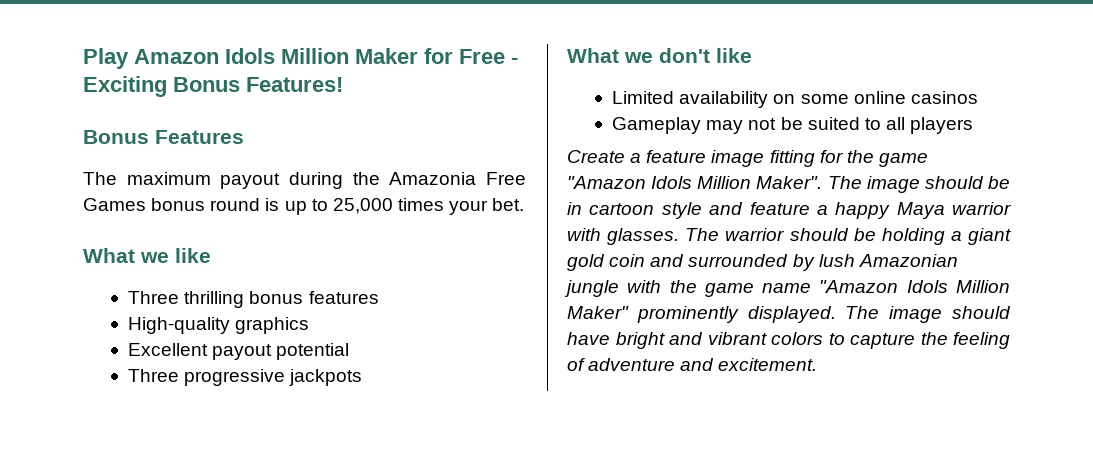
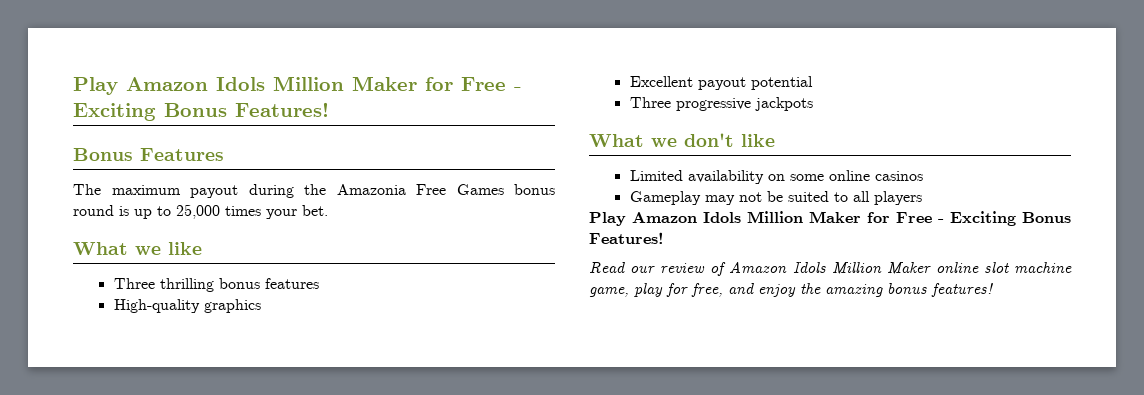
[567,150,928,167] [567,176,1010,193] [567,202,1011,219] [567,228,1011,245] [567,254,958,271] [564,280,1010,297] [567,306,1011,323] [567,332,1010,349] [567,358,818,371] Create a feature image fitting for the game "Amazon Idols Million Maker". The image should be in cartoon style and feature a happy Maya warrior with glasses. The warrior should be holding a giant gold coin and surrounded by lush Amazonian jungle with the game name "Amazon Idols Million Maker" prominently displayed. The image should have bright and vibrant colors to capture the feeling of adventure and excitement. -> [589,211,1071,226] [589,232,664,244] [589,261,1072,276] [589,283,993,297] Play Amazon Idols Million Maker for Free - Exciting Bonus Features! // Read our review of Amazon Idols Million Maker online slot machine game, play for free, and enjoy the amazing bonus features!

